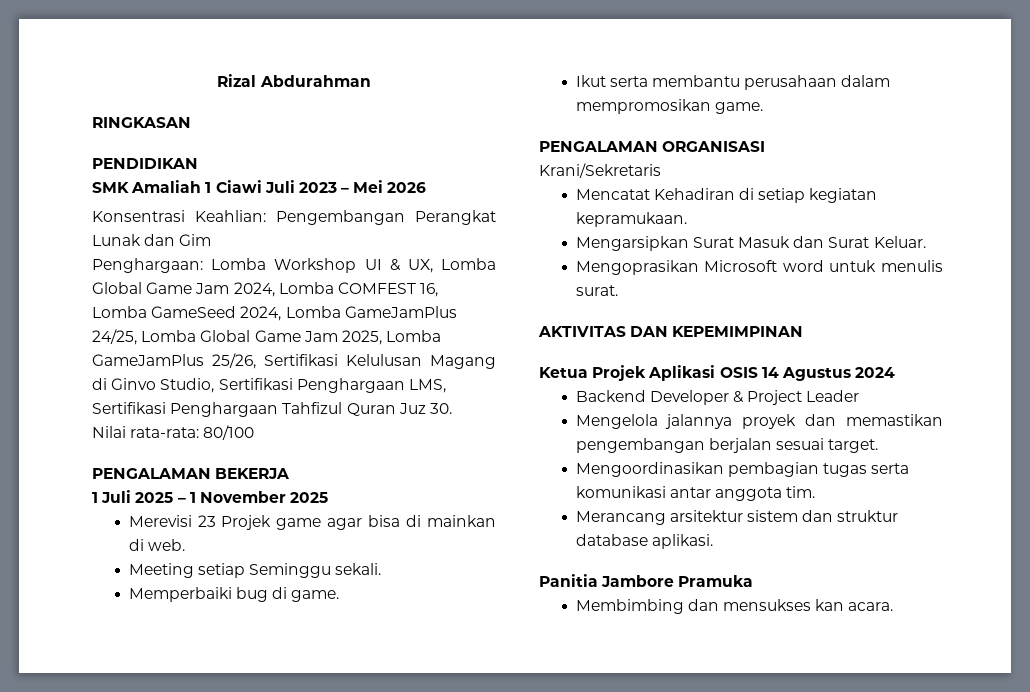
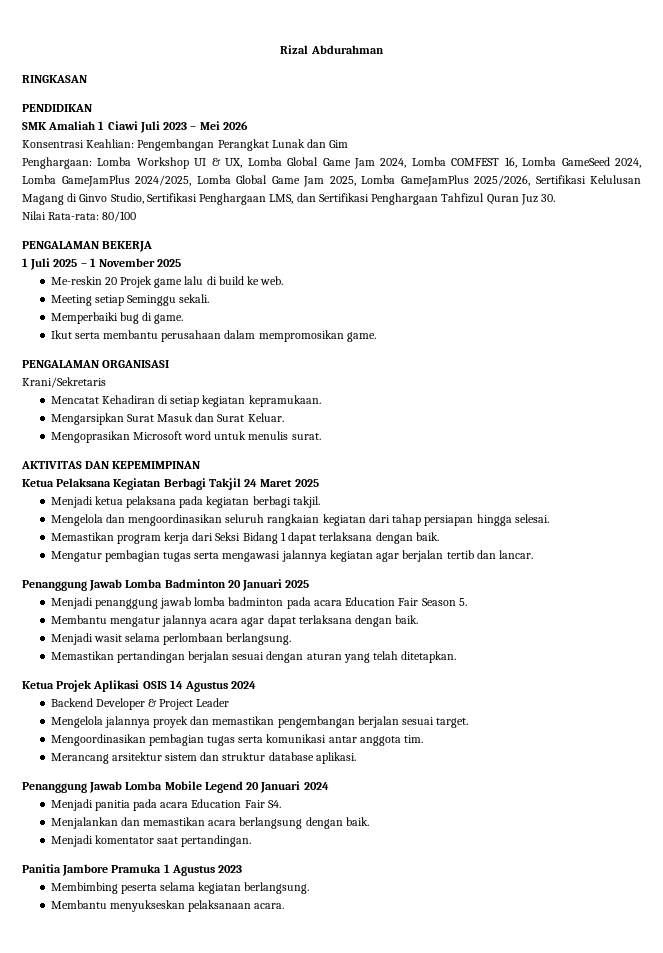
[92,329,137,345] 24/25, -> [135,175,191,186] 2024/2025,
[212,353,256,369] 25/26, -> [474,175,530,186] 2025/2026,
(446, 386) none -> [296,193,316,202] dan
[130,427,200,438] rata-rata: -> [48,212,100,220] Rata-rata:
[128,515,497,530] [128,539,144,551] Merevisi 23 Projek game agar bisa di mainkan di -> [50,276,260,288] Me-reskin 20 Projek game lalu di build ke
(804, 331) none -> [22,478,319,490] [50,496,320,508] [50,514,549,526] [50,532,439,544] [50,550,534,562] [22,579,310,591] [50,597,467,609] [50,615,419,627] [50,633,292,645] [50,651,457,663] // Ketua Pelaksana Kegiatan Berbagi Takjil 24 Maret 2025 // Menjadi ketua pelaksana pada kegiatan berbagi takjil. // Mengelola dan mengoordinasikan seluruh rangkaian kegiatan dari tahap persiapan hingga selesai. // Memastikan program kerja dari Seksi Bidang 1 dapat terlaksana dengan baik. // Mengatur pembagian tugas serta mengawasi jalannya kegiatan agar berjalan tertib dan lancar. // Penanggung Jawab Lomba Badminton 20 Januari 2025 // Menjadi penanggung jawab lomba badminton pada acara Education Fair Season 5. // Membantu mengatur jalannya acara agar dapat terlaksana dengan baik. // Menjadi wasit selama perlombaan berlangsung. // Memastikan pertandingan berjalan sesuai dengan aturan yang telah ditetapkan.
[539,574,754,587] [575,599,845,614] Panitia Jambore Pramuka // Membimbing dan mensukses kan -> [22,781,329,793] [50,799,281,811] [50,817,369,829] [50,835,252,847] [22,864,243,876] [50,882,310,894] [50,900,251,912] Penanggung Jawab Lomba Mobile Legend 20 Januari 2024 // Menjadi panitia pada acara Education Fair S4. // Menjalankan dan memastikan acara berlangsung dengan baik. // Menjadi komentator saat pertandingan. // Panitia Jambore Pramuka 1 Agustus 2023 // Membimbing peserta selama kegiatan berlangsung. // Membantu menyukseskan pelaksanaan

